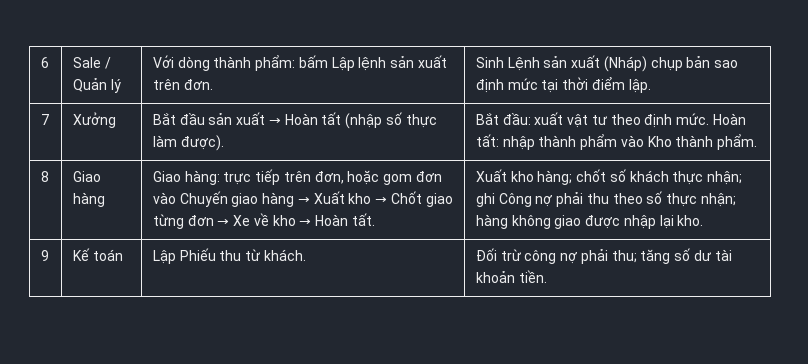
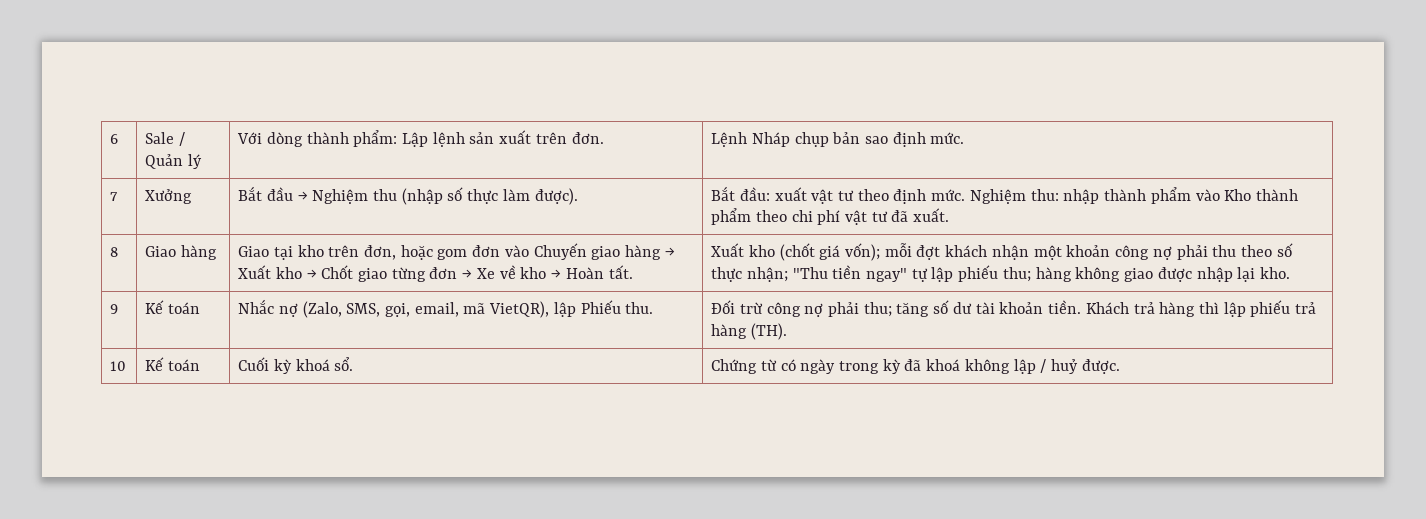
[298,55,328,68] bấm -> (398, 138) none
[475,55,739,72] [475,77,651,93] Sinh Lệnh sản xuất (Nháp) chụp bản sao định mức tại thời điểm lập. -> [711,132,965,147] Lệnh Nháp chụp bản sao định mức.
[208,112,342,125] sản xuất → Hoàn tất -> [297,189,398,204] → Nghiệm thu
[713,113,747,125] [475,134,499,147] Hoàn tất: -> [969,189,1059,204] Nghiệm thu:
[717,134,758,150] phẩm. -> [711,208,950,225] phẩm theo chi phí vật tư đã xuất.
[184,169,281,185] hàng: trực tiếp -> [273,245,324,260] tại kho
[537,169,743,185] [475,193,532,207] hàng; chốt số khách thực nhận; ghi Công -> [779,243,1150,261] (chốt giá vốn); mỗi đợt khách nhận một khoản công
(737, 200) none -> [792,265,1031,282] "Thu tiền ngay" tự lập phiếu thu;
[152,248,306,264] Lập Phiếu thu từ khách. -> [238,299,654,318] Nhắc nợ (Zalo, SMS, gọi, email, mã VietQR), lập Phiếu thu.
(547, 276) none -> [1085,300,1317,317] [711,323,787,340] [110,361,127,371] [145,357,200,371] [238,357,354,374] [711,359,1120,374] Khách trả hàng thì lập phiếu trả hàng (TH). // 10 | Kế toán | Cuối kỳ khoá sổ. | Chứng từ có ngày trong kỳ đã khoá không lập / huỷ được.

